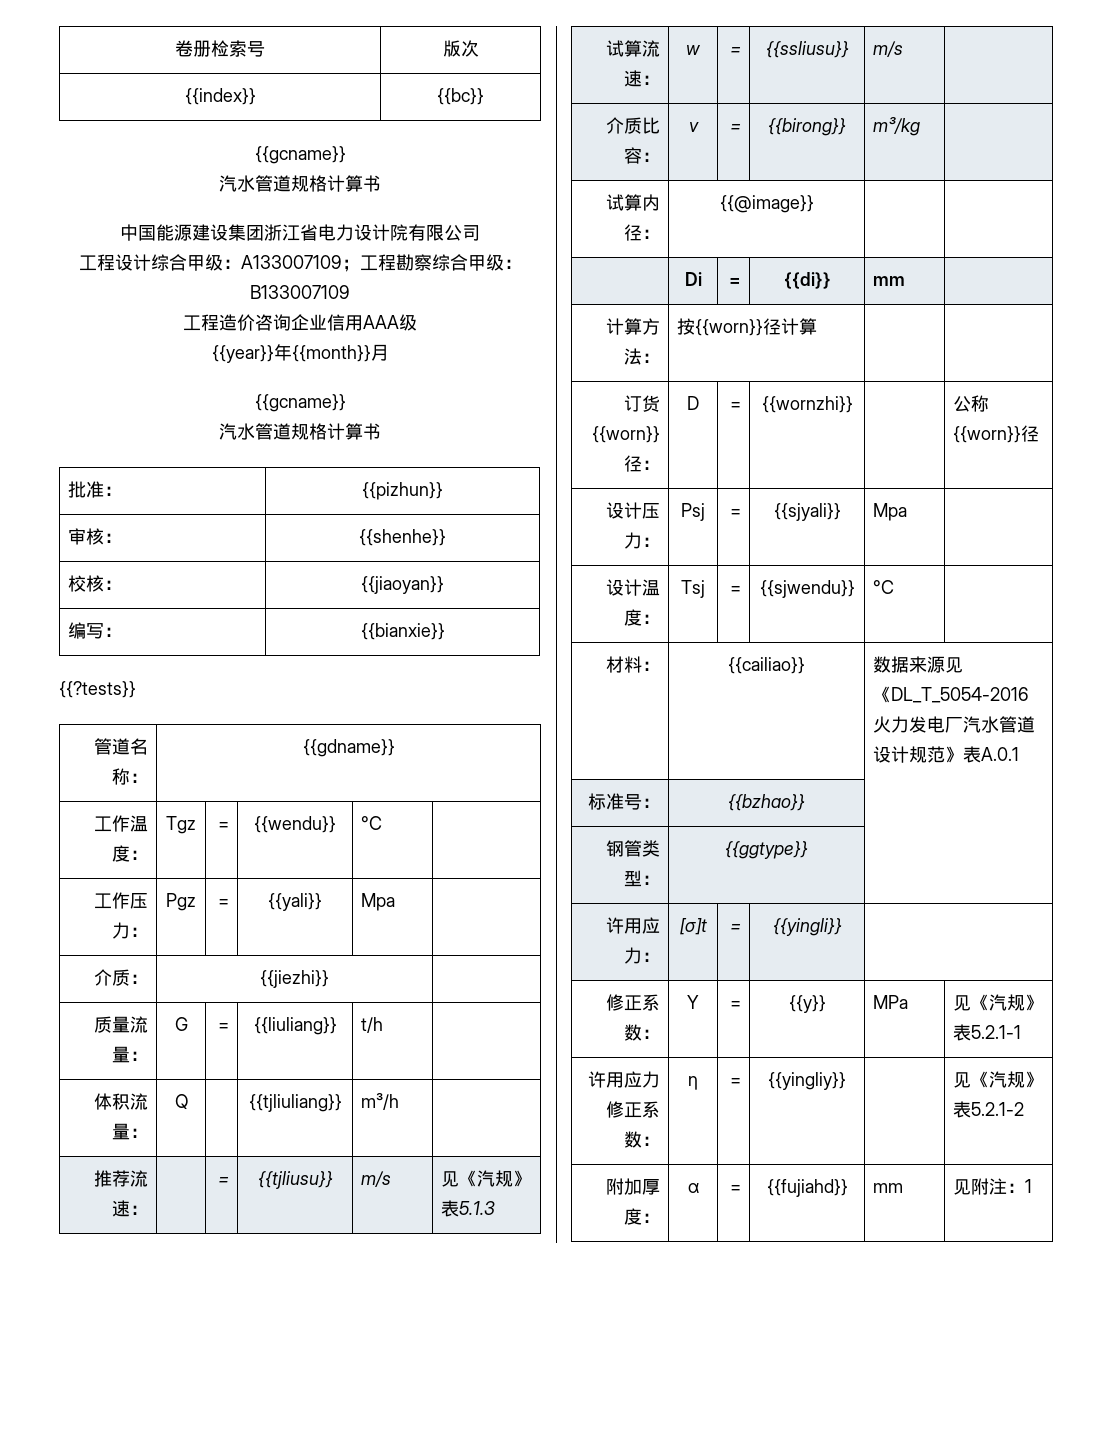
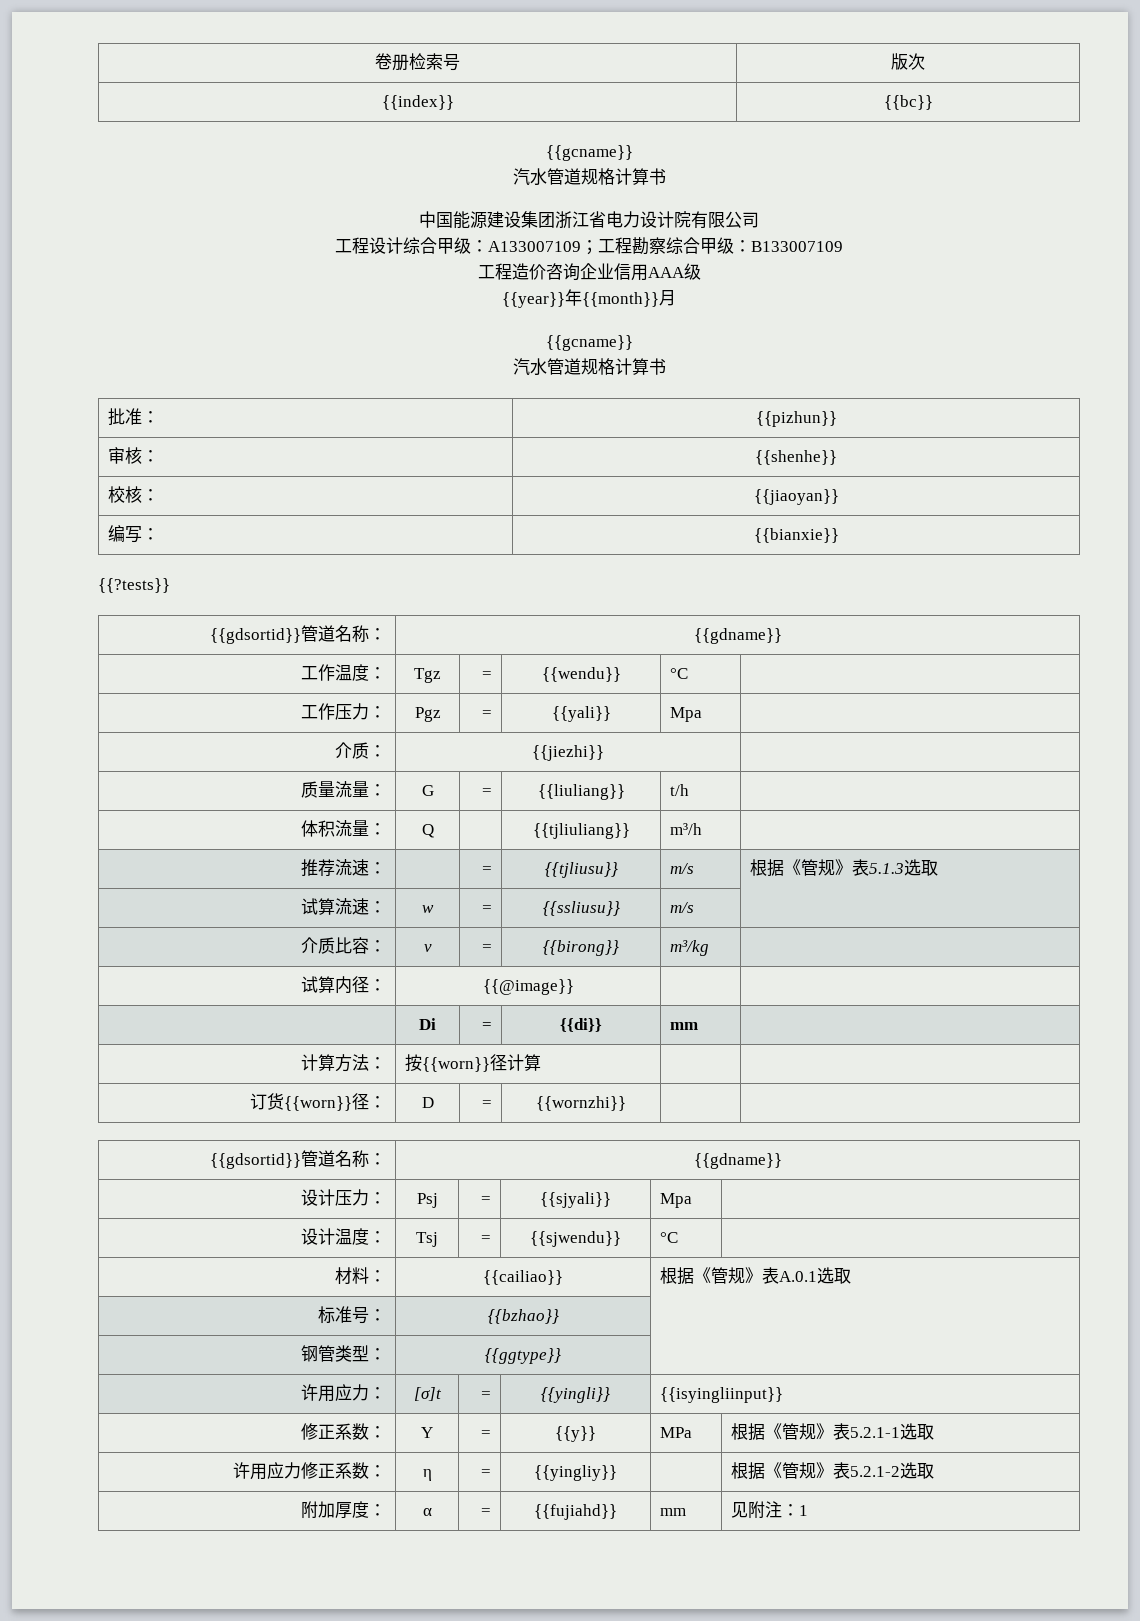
(136, 689) none -> [210,628,302,644] {{gdsortid}}
[441,1170,496,1187] 见《汽 -> [749,859,818,877] 根据《管
(496, 1208) none -> [903,859,938,876] 选取
[953,395,990,412] [953,425,1040,443] 公称{{worn}}径 -> [210,1150,387,1169] [693,1153,782,1169] // {{gdsortid}}管道名称： | {{gdname}}
[873,656,964,673] [873,686,1030,703] [873,716,1036,733] [873,746,946,763] 数据来源见《DL_T_5054-2016火力发电厂汽水管道设计规范 -> [659,1267,745,1285] 根据《管规
(1020, 754) none -> [816,1267,851,1284] 选取
(842, 927) none -> [659,1387,783,1403] {{isyingliinput}}
[953,994,1008,1011] 见《汽 -> [730,1423,799,1441] 根据《管
(1022, 1032) none -> [899,1423,934,1440] 选取
[953,1071,1008,1088] 见《汽 -> [730,1462,799,1480] 根据《管
(1025, 1109) none -> [899,1462,934,1479] 选取

